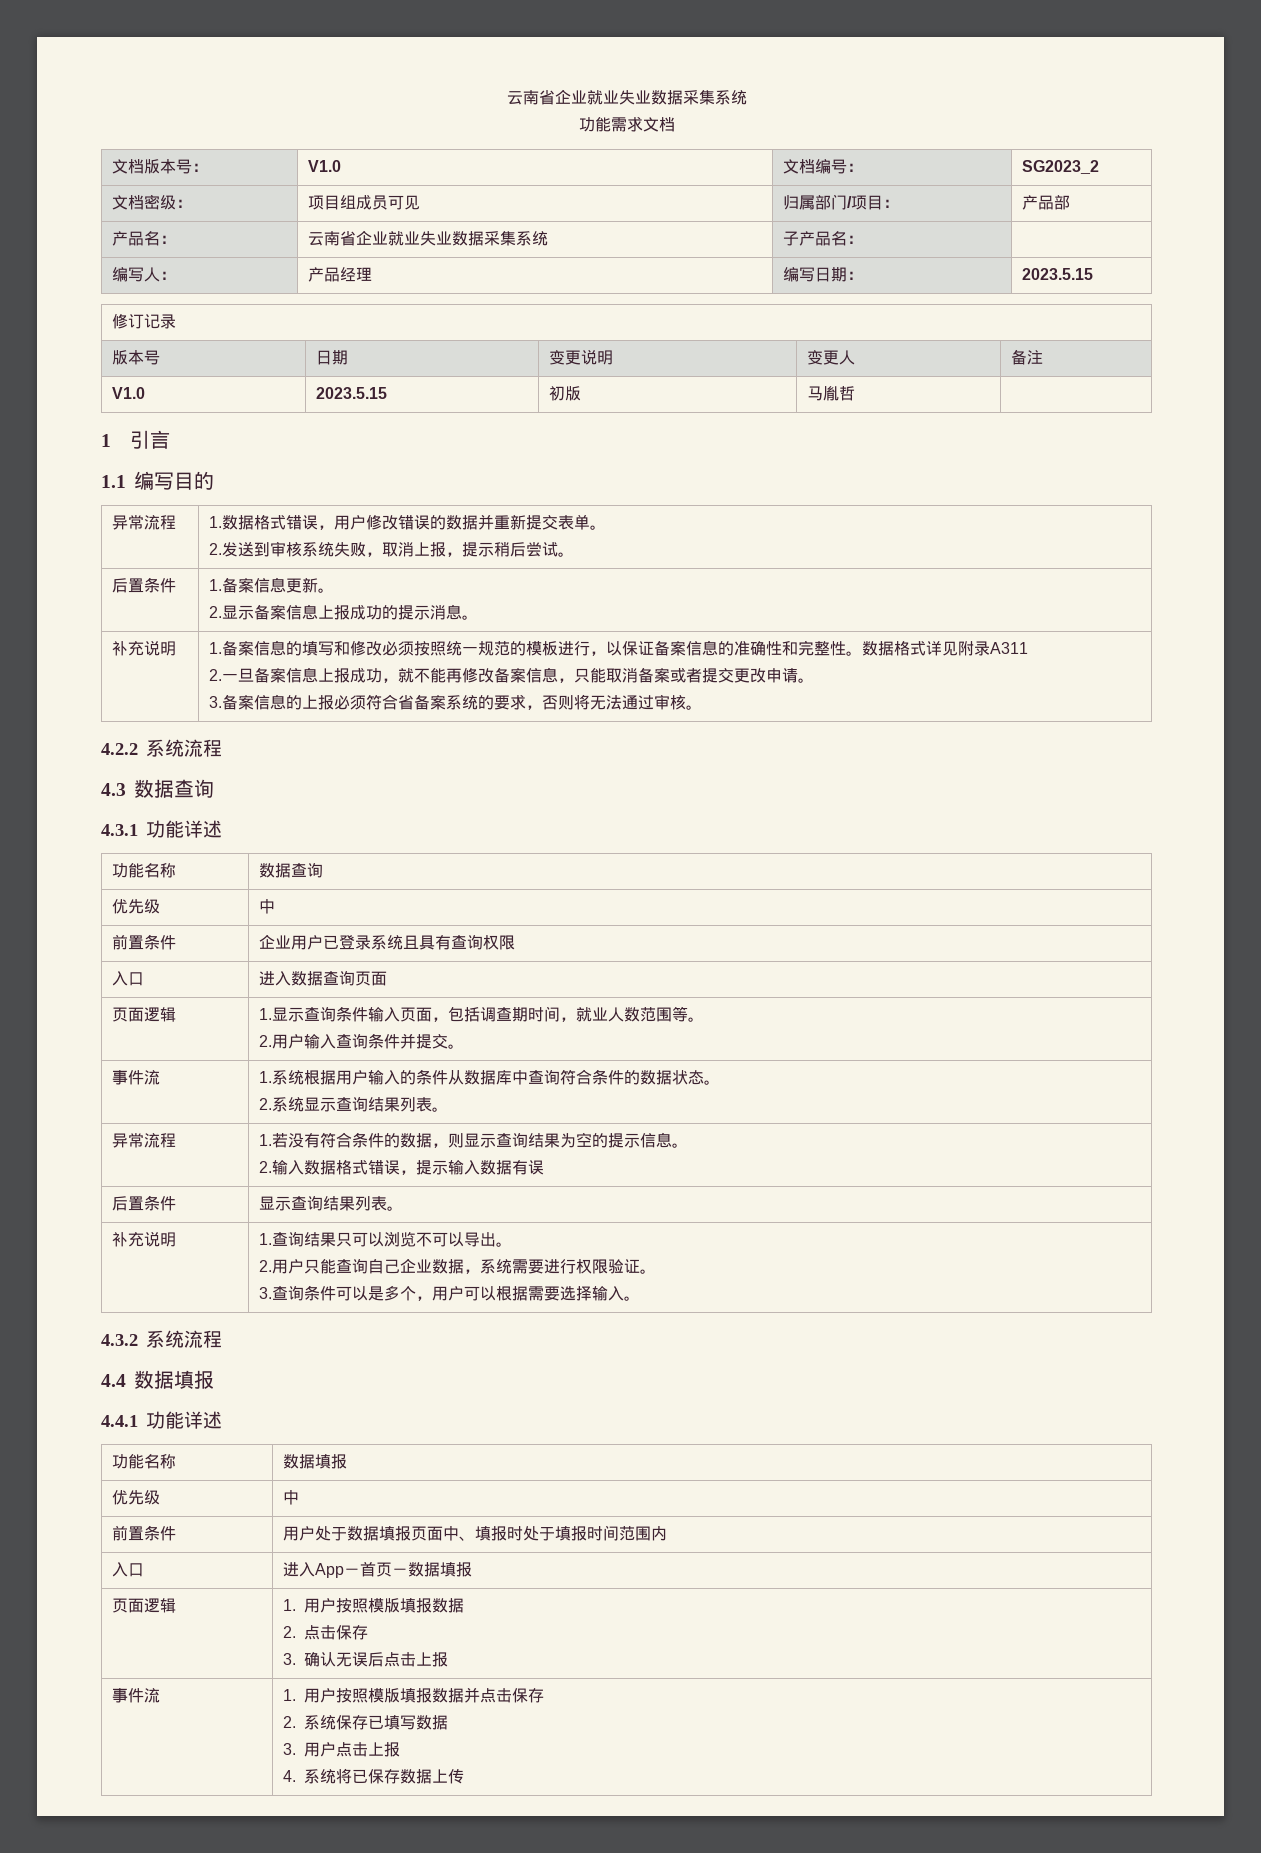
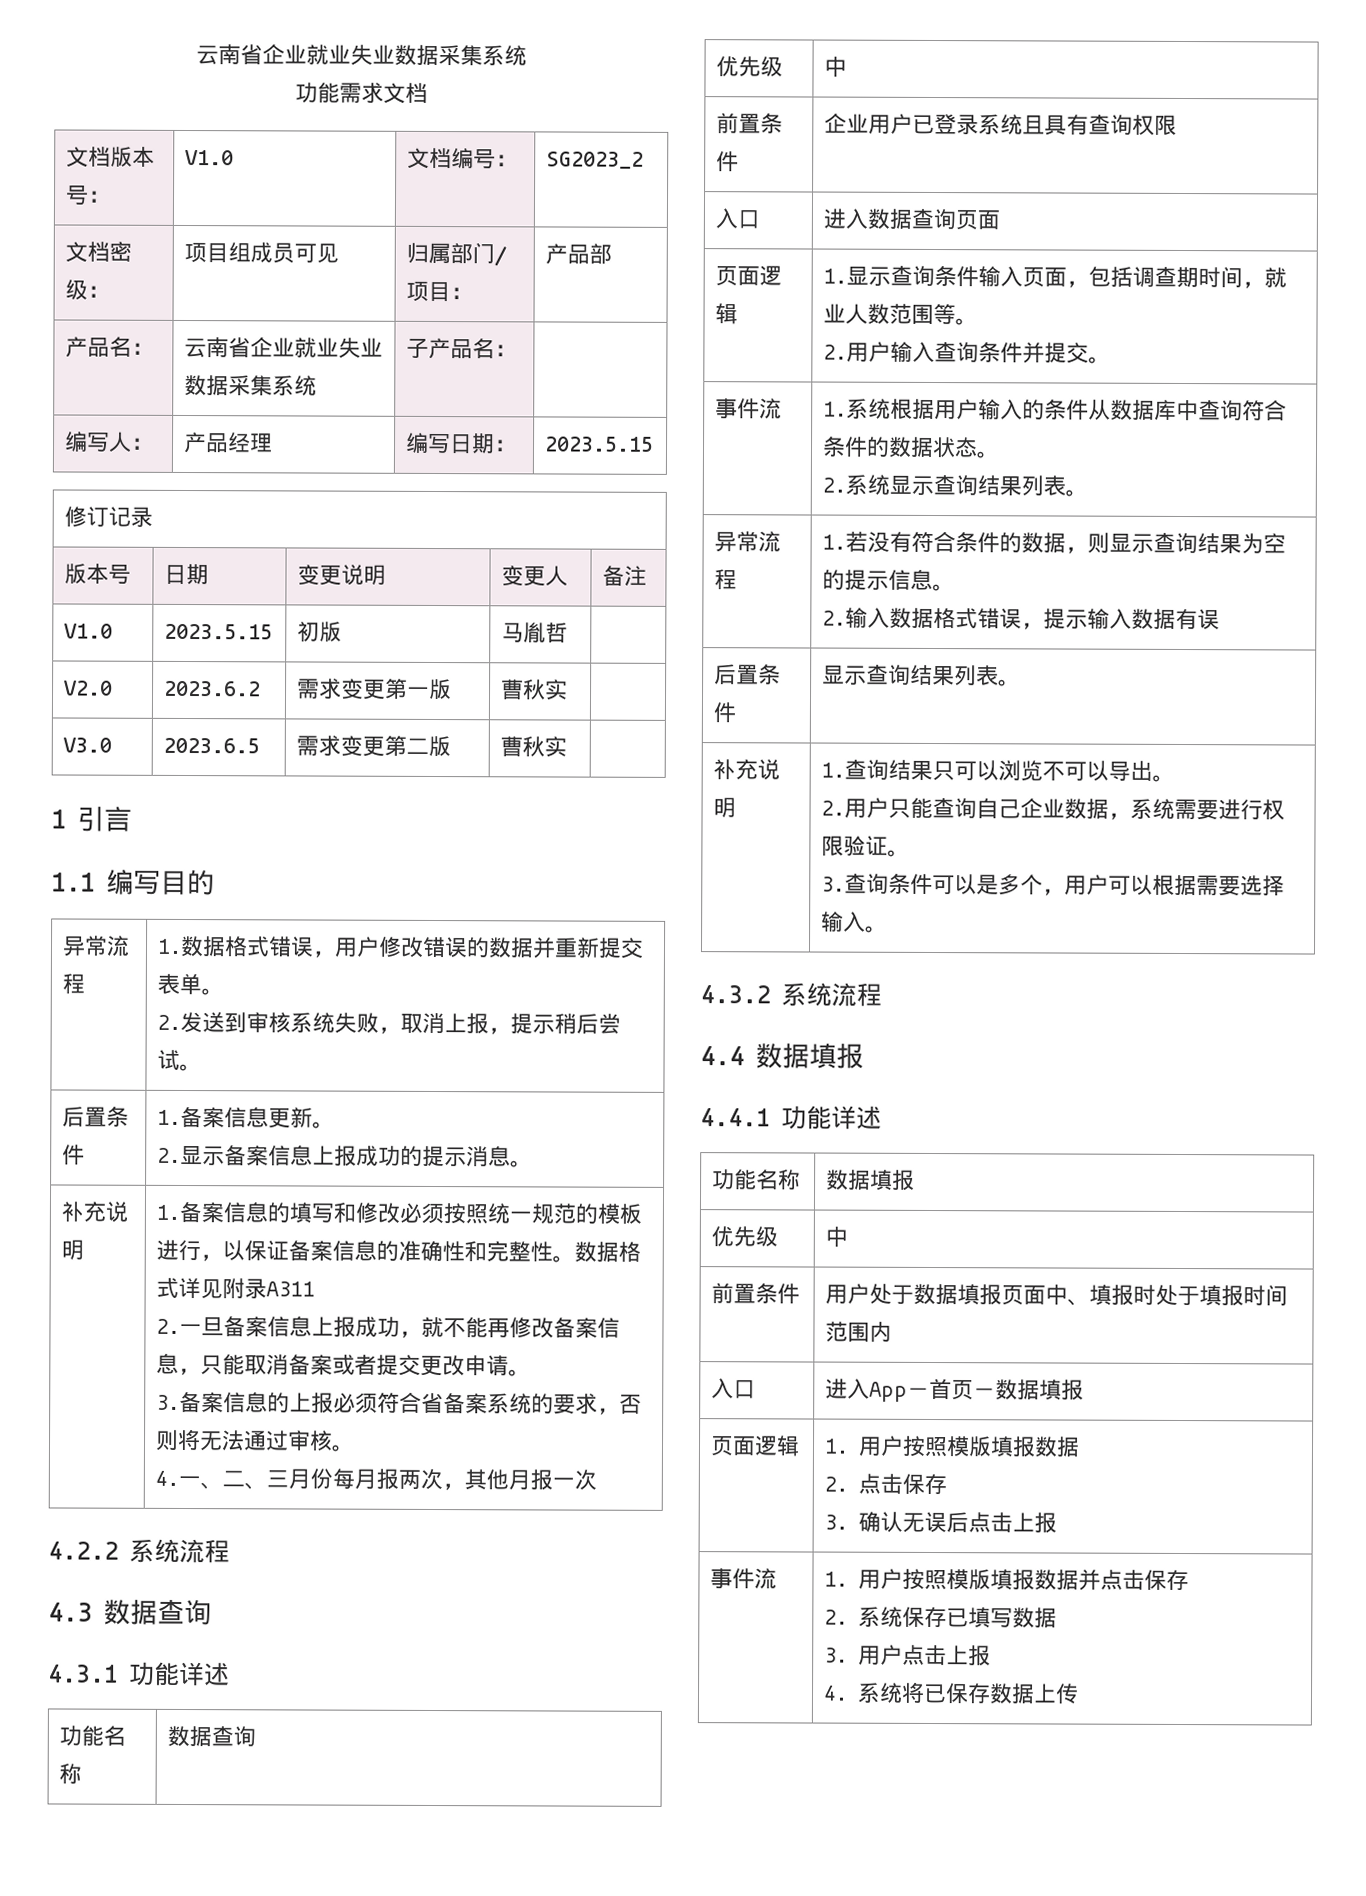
(856, 393) none -> [63,680,113,696] [163,680,261,697] [295,678,452,700] [499,679,568,700] [62,737,112,753] [162,737,260,754] [295,735,451,757] [499,736,567,757] // V2.0 | 2023.6.2 | 需求变更第一版 | 曹秋实 | // V3.0 | 2023.6.5 | 需求变更第二版 | 曹秋实 |
(703, 707) none -> [154,1468,597,1491] // 4.一、二、三月份每月报两次，其他月报一次

